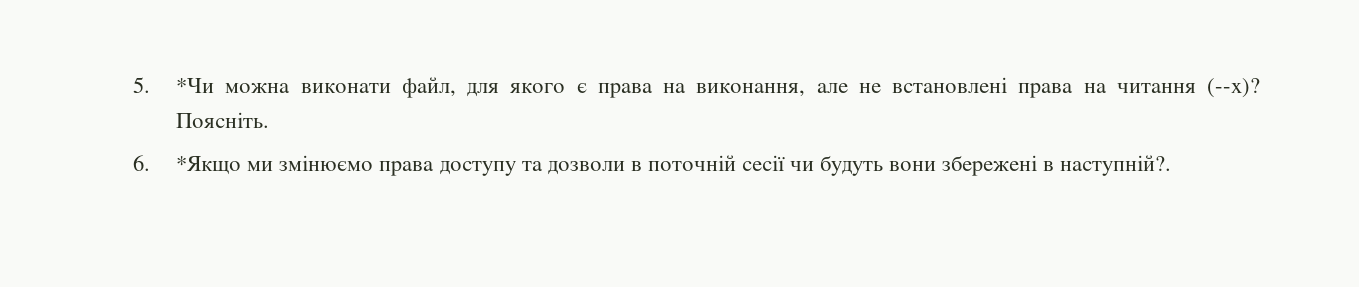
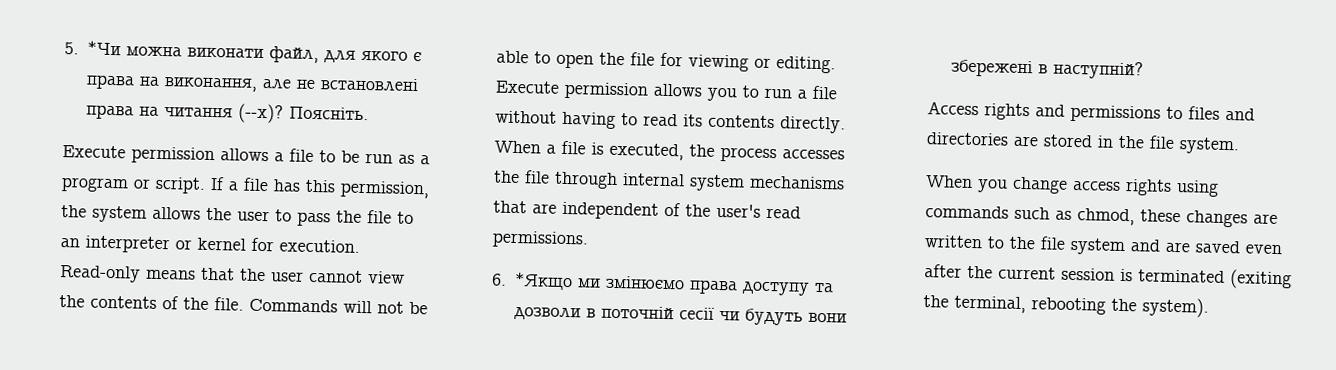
(270, 120) none -> [61,145,430,165] [60,176,430,199] [60,205,414,227] [59,235,360,254] [58,265,405,284] [58,295,428,315] [495,50,836,74] [494,80,837,102] [494,110,846,134] [493,140,845,163] [493,170,845,192] [492,200,801,220] [491,230,589,249] // Execute permission allows a file to be run as a program or script. If a file has this permission, the system allows the user to pass the file to an interpreter or kernel for execution. Read-only means that the user cannot view the contents of the file. Commands will not be able to open the file for viewing or editing. Execute permission allows you to run a file without having to read its contents directly. When a file is executed, the process accesses the file through internal system mechanisms that are independent of the user's read permissions.
[1060,155,1172,176] наступній?. -> [1052,60,1144,80] [926,101,1255,123] [925,132,1240,155] [925,175,1219,197] [924,205,1278,228] [923,235,1282,256] [923,264,1292,290] [922,295,1209,318] наступній? // Access rights and permissions to files and directories are stored in the file system. // When you change access rights using commands such as chmod, these changes are written to the file system and are saved even after the current session is terminated (exiting the terminal, rebooting the system).

